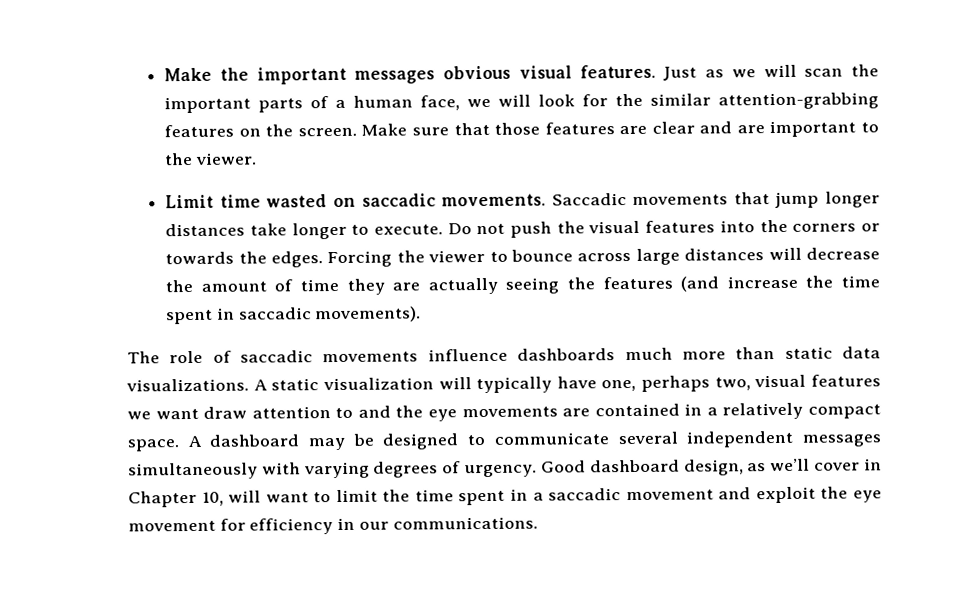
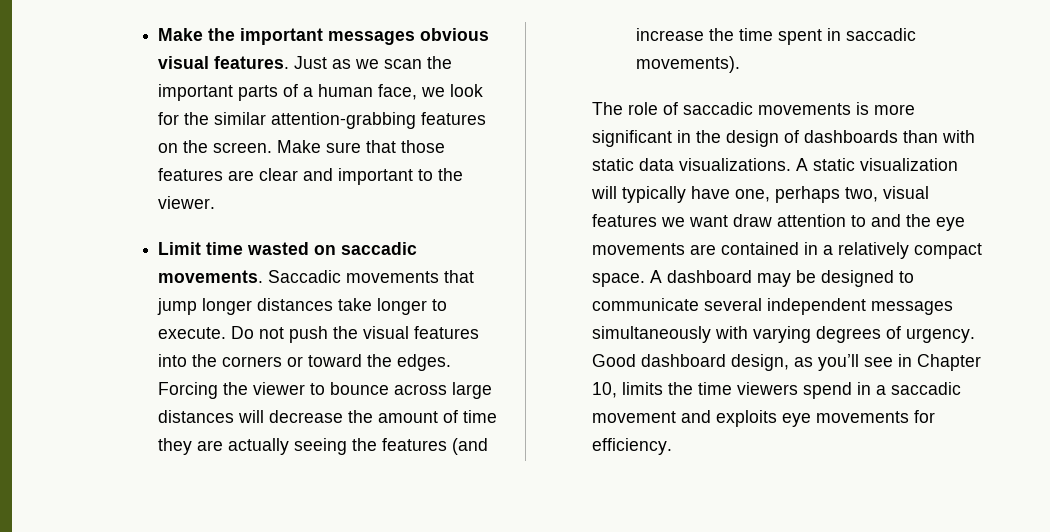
[763,64,797,78] will -> (380, 64) none
[498,94,532,107] will -> (446, 92) none
[736,125,765,134] are -> (334, 174) none
[165,251,235,265] towards -> [308,354,363,367] toward
[427,347,776,362] influence dashboards much more than -> [855,102,915,115] [591,130,975,147] is more significant in the design of dashboards than with
[770,458,861,472] we’ll cover -> [817,354,893,371] you’ll see
[228,489,506,506] will want to limit the time spent -> [621,382,852,399] limits the time viewers spend
[755,486,882,504] [127,516,538,535] exploit the eye movement for efficiency in our communications. -> [715,410,935,427] [591,438,672,455] exploits eye movements for efficiency.

